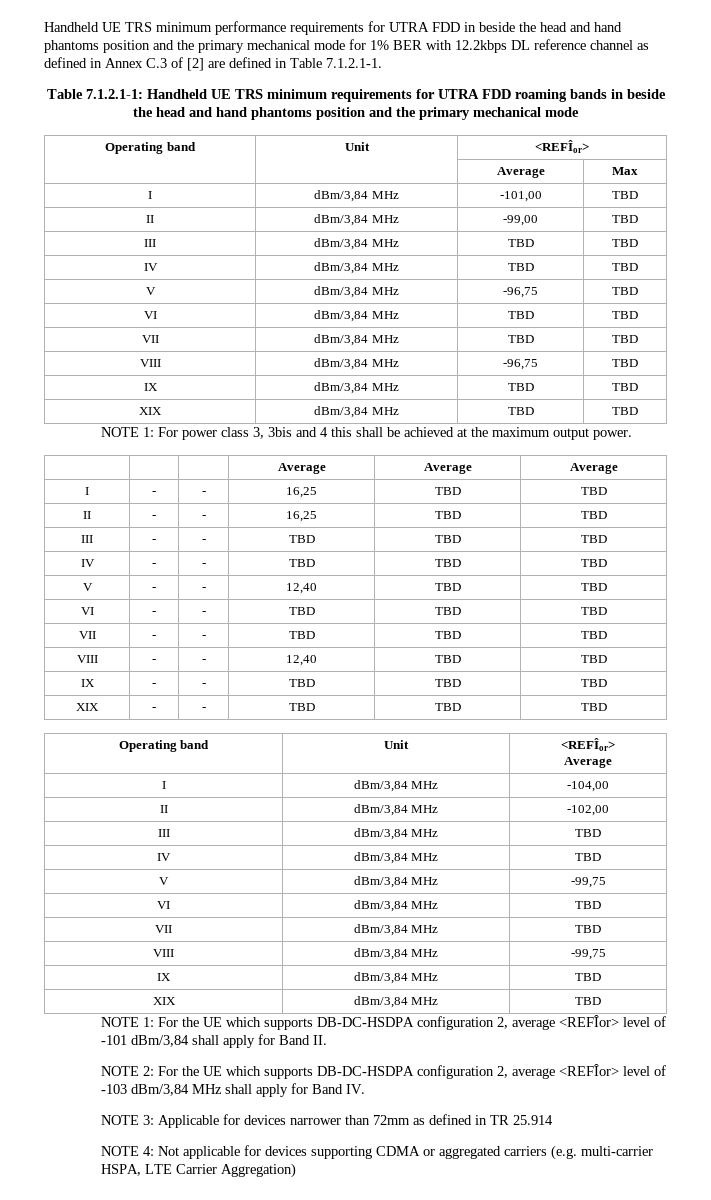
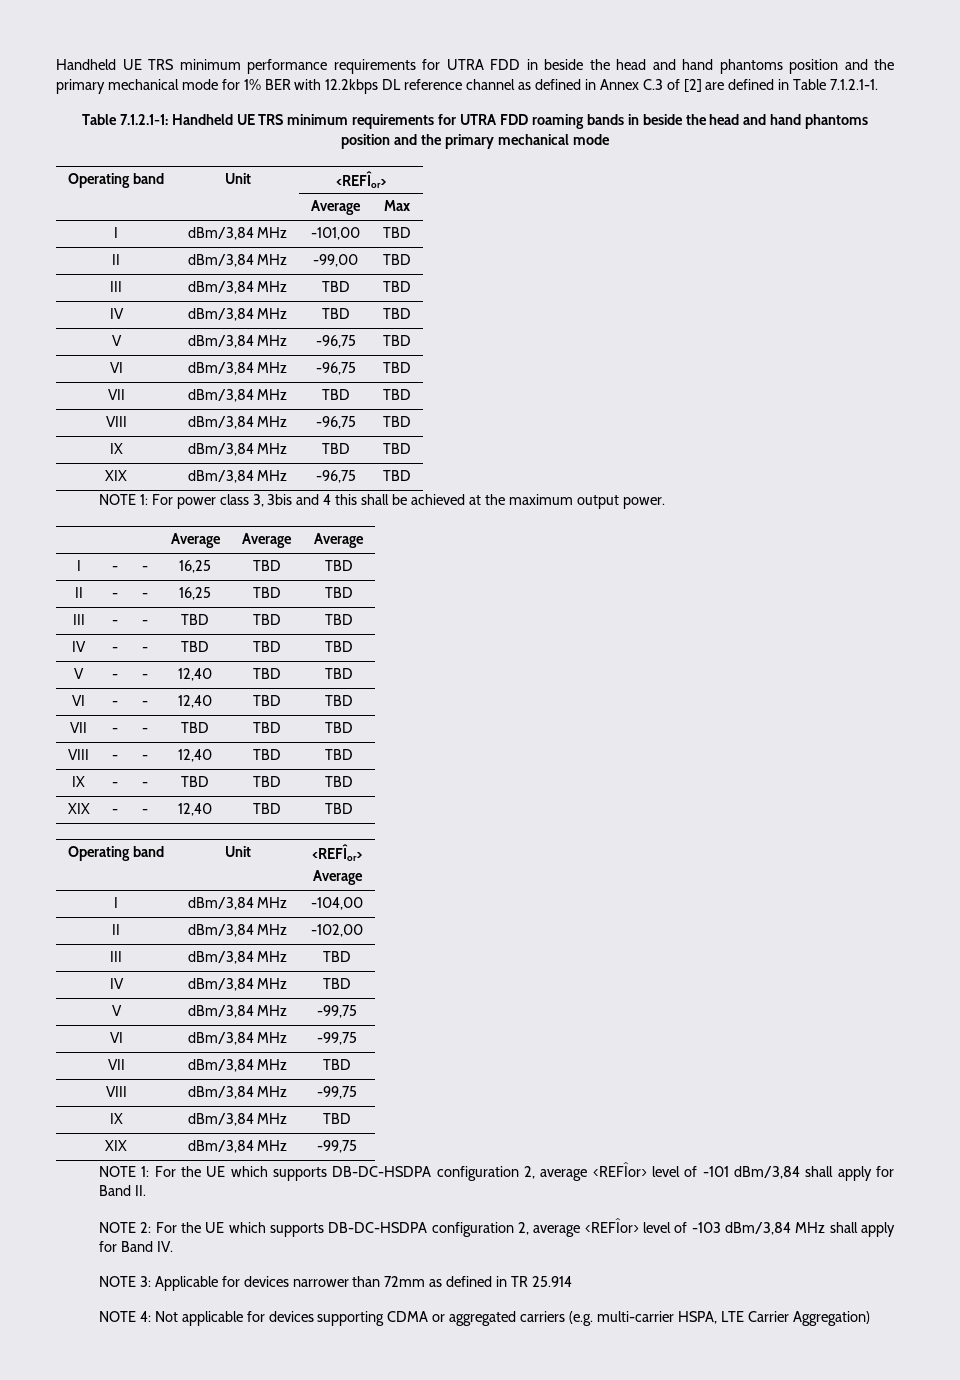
[507,311,534,319] TBD -> [315,362,356,375] -96,75
[507,407,534,415] TBD -> [315,470,356,483] -96,75
[288,607,315,615] TBD -> [178,695,212,708] 12,40
[288,703,315,711] TBD -> [178,803,212,816] 12,40
[575,901,601,909] TBD -> [317,1032,357,1045] -99,75
[575,997,601,1005] TBD -> [317,1140,357,1153] -99,75

